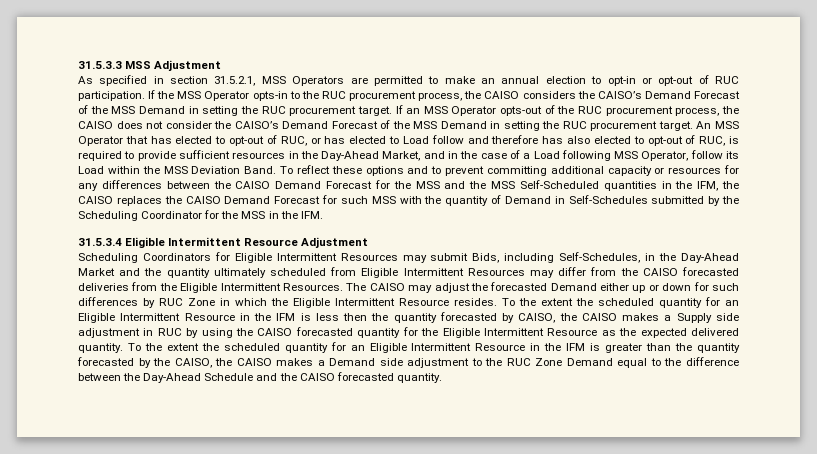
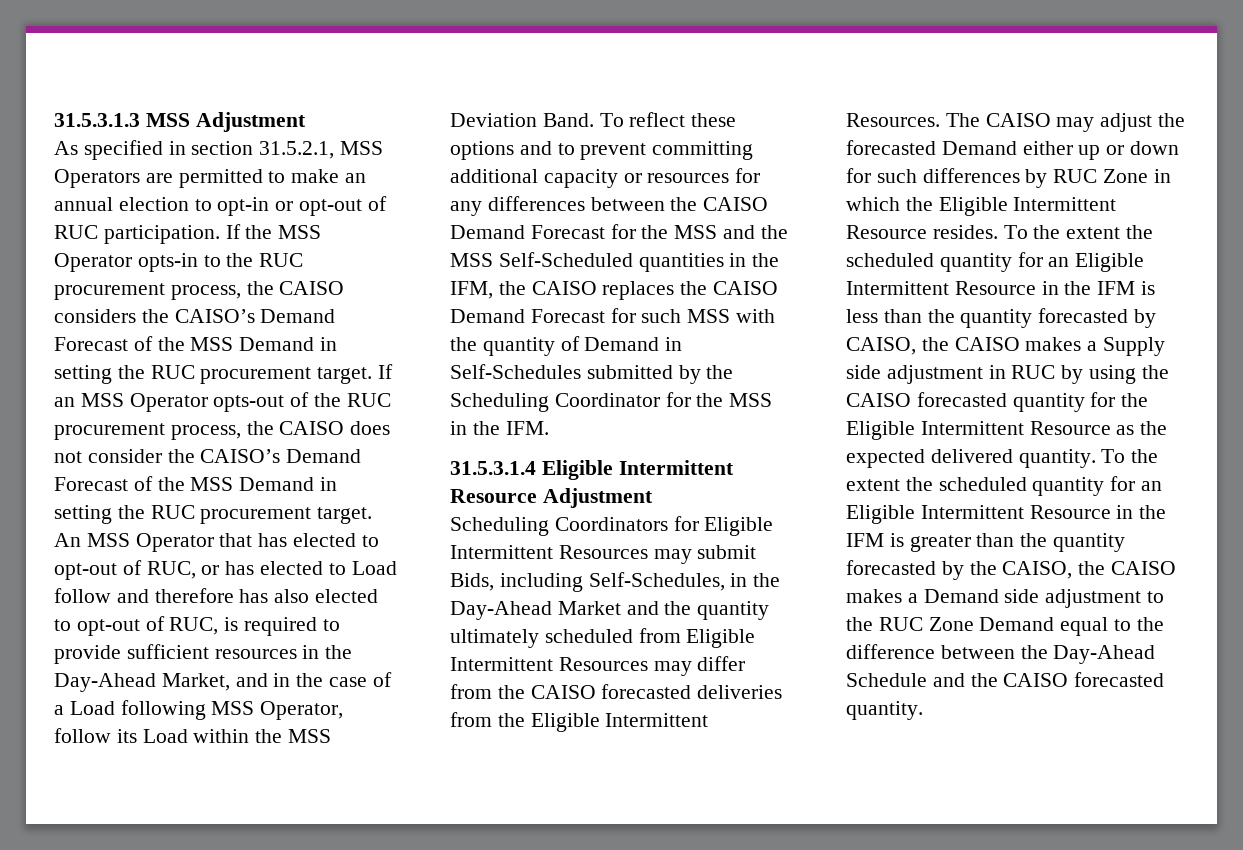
[78,61,122,69] 31.5.3.3 -> [54,113,140,127] 31.5.3.1.3
[78,238,122,246] 31.5.3.4 -> [450,461,536,475] 31.5.3.1.4
[343,313,368,321] then -> [883,309,922,323] than

